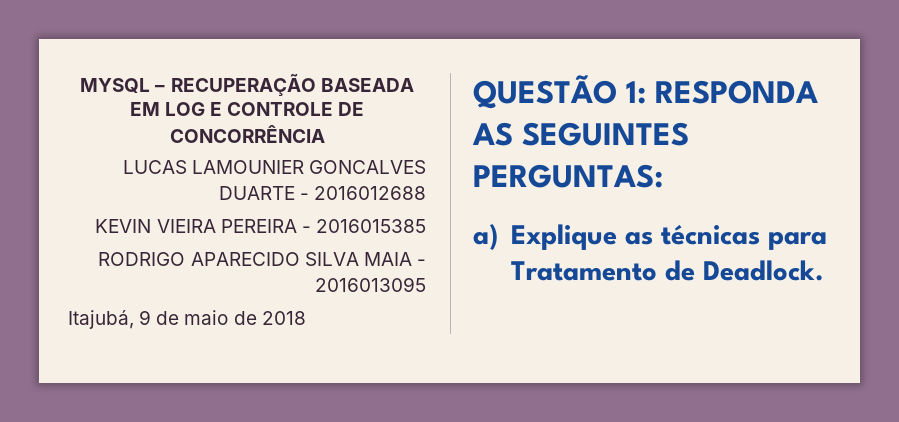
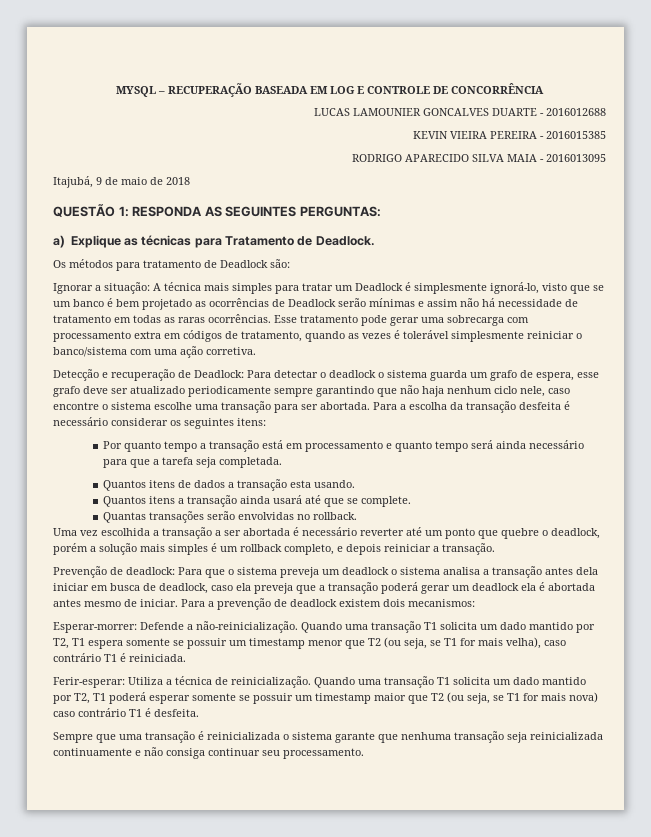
(824, 270) none -> [53,259,290,271] [53,282,604,294] [53,298,578,310] [53,314,529,326] [53,330,582,342] [53,346,256,358] [53,369,599,381] [53,385,570,397] [53,401,570,413] [53,417,266,429] [102,440,584,452] [102,457,282,468] [102,479,355,491] [102,495,411,507] [102,511,357,523] [53,527,600,539] [53,543,495,555] [53,566,598,578] [53,582,595,594] [53,598,475,610] [53,621,595,633] [53,637,566,649] [53,653,186,662] [53,676,586,688] [53,692,598,704] [53,708,199,717] [53,731,603,743] [53,747,364,759] // Os métodos para tratamento de Deadlock são: // Ignorar a situação: A técnica mais simples para tratar um Deadlock é simplesmente ignorá-lo, visto que se um banco é bem projetado as ocorrências de Deadlock serão mínimas e assim não há necessidade de tratamento em todas as raras ocorrências. Esse tratamento pode gerar uma sobrecarga com processamento extra em códigos de tratamento, quando as vezes é tolerável simplesmente reiniciar o banco/sistema com uma ação corretiva. // Detecção e recuperação de Deadlock: Para detectar o deadlock o sistema guarda um grafo de espera, esse grafo deve ser atualizado periodicamente sempre garantindo que não haja nenhum ciclo nele, caso encontre o sistema escolhe uma transação para ser abortada. Para a escolha da transação desfeita é necessário considerar os seguintes itens: // Por quanto tempo a transação está em processamento e quanto tempo será ainda necessário para que a tarefa seja completada. // Quantos itens de dados a transação esta usando. // Quantos itens a transação ainda usará até que se complete. // Quantas transações serão envolvidas no rollback. // Uma vez escolhida a transação a ser abortada é necessário reverter até um ponto que quebre o deadlock, porém a solução mais simples é um rollback completo, e depois reiniciar a transação. // Prevenção de deadlock: Para que o sistema preveja um deadlock o sistema analisa a transação antes dela iniciar em busca de deadlock, caso ela preveja que a transação poderá gerar um deadlock ela é abortada antes mesmo de iniciar. Para a prevenção de deadlock existem dois mecanismos: // Esperar-morrer: Defende a não-reinicialização. Quando uma transação T1 solicita um dado mantido por T2, T1 espera somente se possuir um timestamp menor que T2 (ou seja, se T1 for mais velha), caso contrário T1 é reiniciada. // Ferir-esperar: Utiliza a técnica de reinicialização. Quando uma transação T1 solicita um dado mantido por T2, T1 poderá esperar somente se possuir um timestamp maior que T2 (ou seja, se T1 for mais nova) caso contrário T1 é desfeita. // Sempre que uma transação é reinicializada o sistema garante que nenhuma transação seja reinicializada continuamente e não consiga continuar seu processamento.

